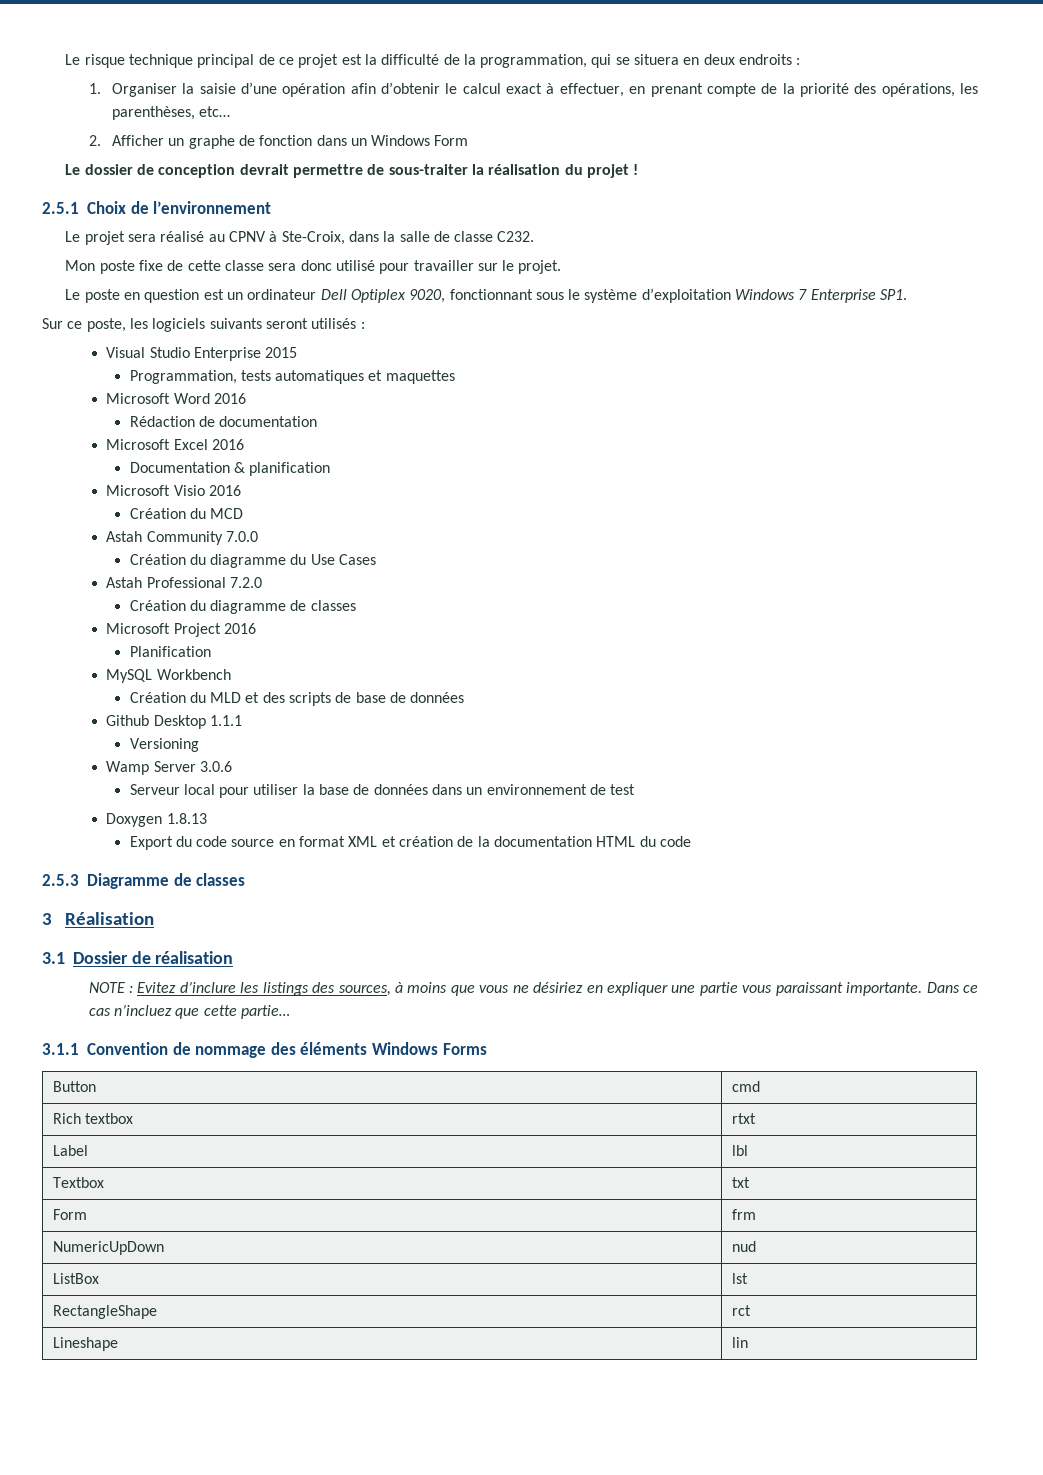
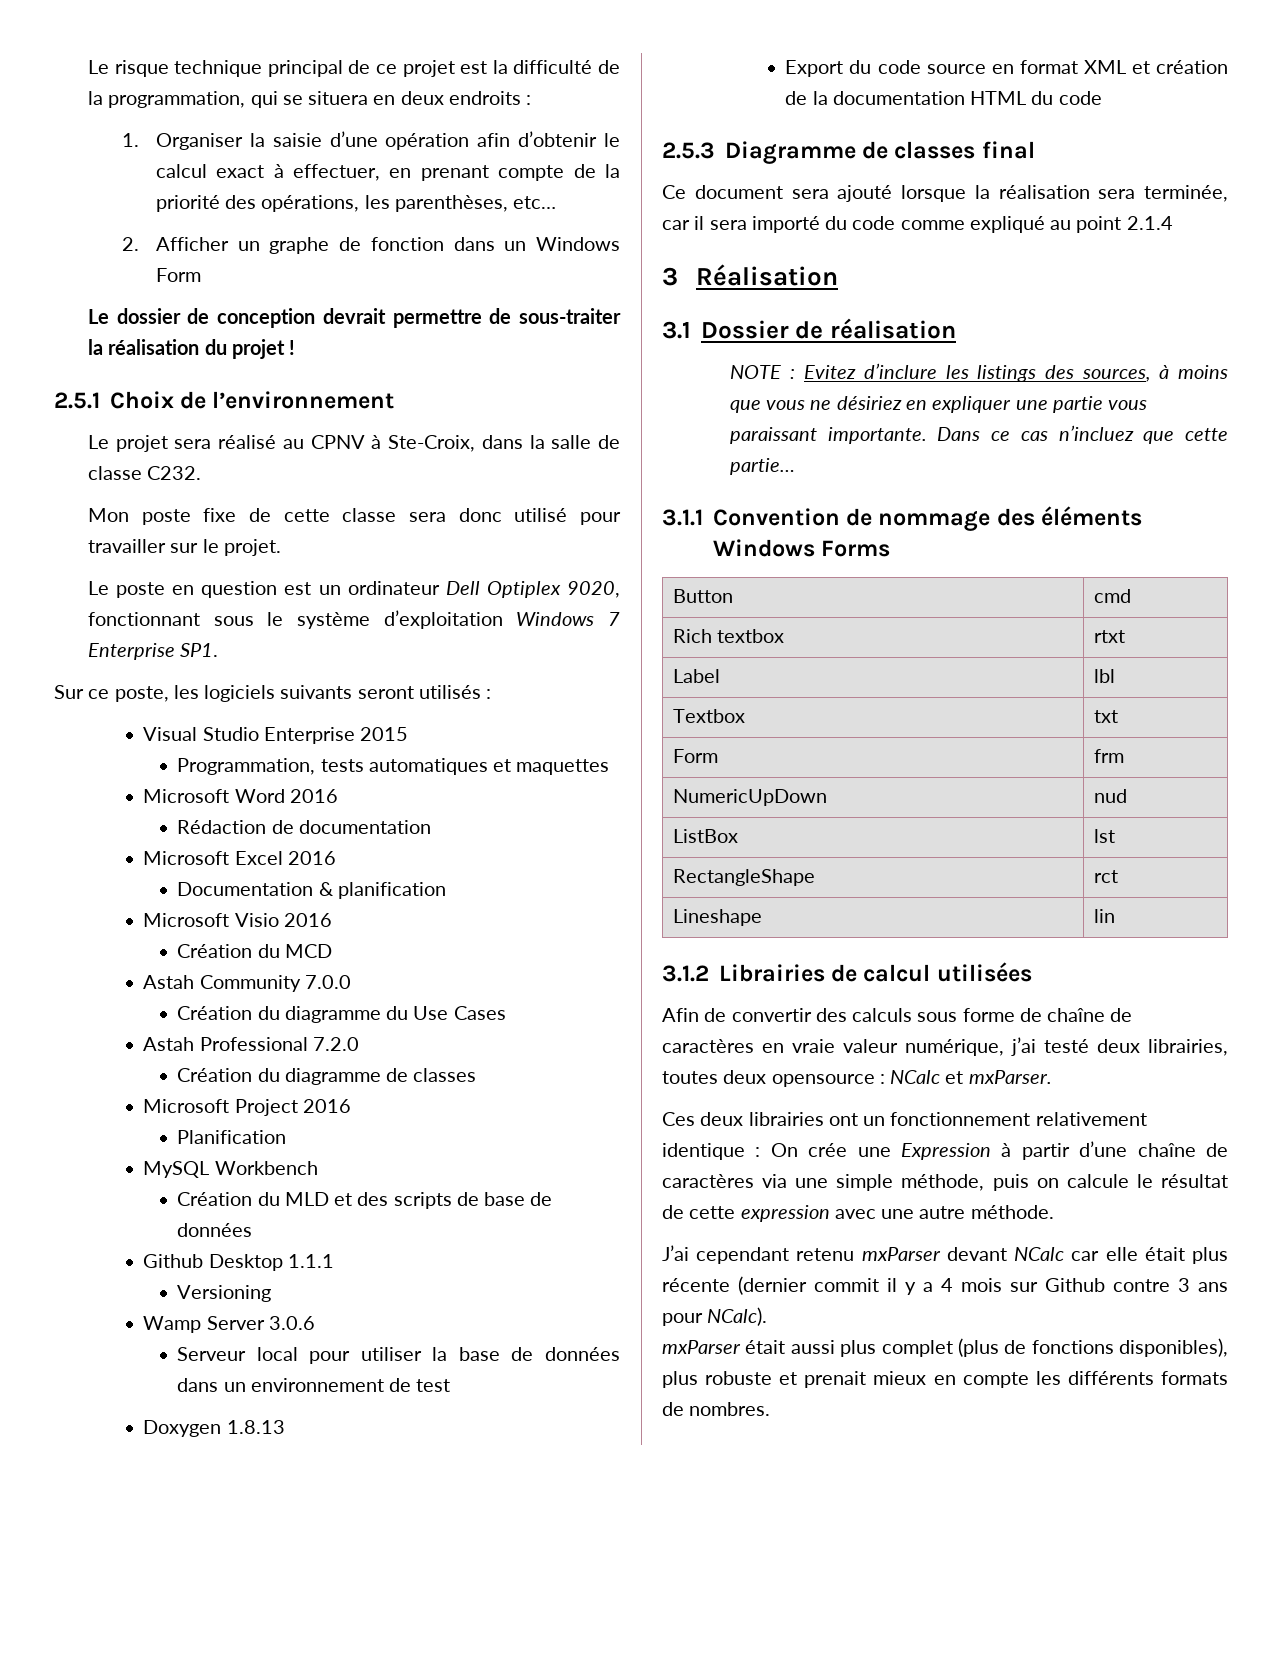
(246, 879) none -> [981,141,1035,159] [662,185,1228,202] [662,216,1173,233] final // Ce document sera ajouté lorsque la réalisation sera terminée, car il sera importé du code comme expliqué au point 2.1.4
(748, 1342) none -> [662,962,1032,982] [662,1008,1133,1022] [662,1037,1228,1056] [662,1070,1052,1087] [662,1112,1147,1126] [662,1141,1228,1160] [662,1174,1228,1191] [662,1205,1054,1222] [662,1245,1228,1264] [662,1276,1228,1295] [662,1307,768,1326] [662,1338,1228,1357] [662,1371,1228,1388] [662,1402,771,1416] // 3.1.2 Librairies de calcul utilisées // Afin de convertir des calculs sous forme de chaîne de caractères en vraie valeur numérique, j’ai testé deux librairies, toutes deux opensource : NCalc et mxParser. // Ces deux librairies ont un fonctionnement relativement identique : On crée une Expression à partir d’une chaîne de caractères via une simple méthode, puis on calcule le résultat de cette expression avec une autre méthode. // J’ai cependant retenu mxParser devant NCalc car elle était plus récente (dernier commit il y a 4 mois sur Github contre 3 ans pour NCalc). // mxParser était aussi plus complet (plus de fonctions disponibles), plus robuste et prenait mieux en compte les différents formats de nombres.

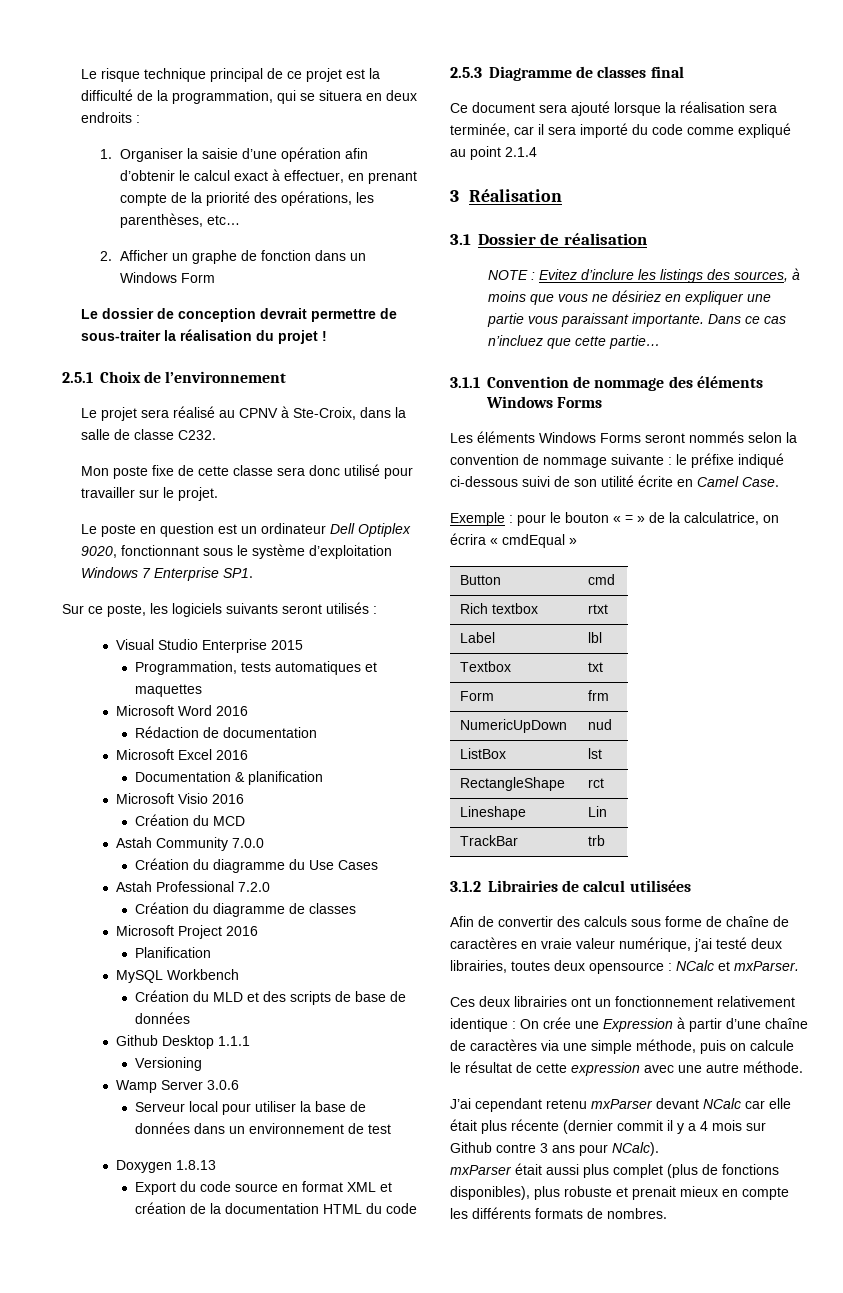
(891, 548) none -> [450,431,797,443] [450,453,784,468] [450,475,779,487] [450,512,779,526] [450,533,577,548] // Les éléments Windows Forms seront nommés selon la convention de nommage suivante : le préfixe indiqué ci-dessous suivi de son utilité écrite en Camel Case. // Exemple : pour le bouton « = » de la calculatrice, on écrira « cmdEqual »
[1094,909,1116,923] lin -> [588,806,608,817] [460,835,519,846] [588,835,606,846] Lin // TrackBar | trb

